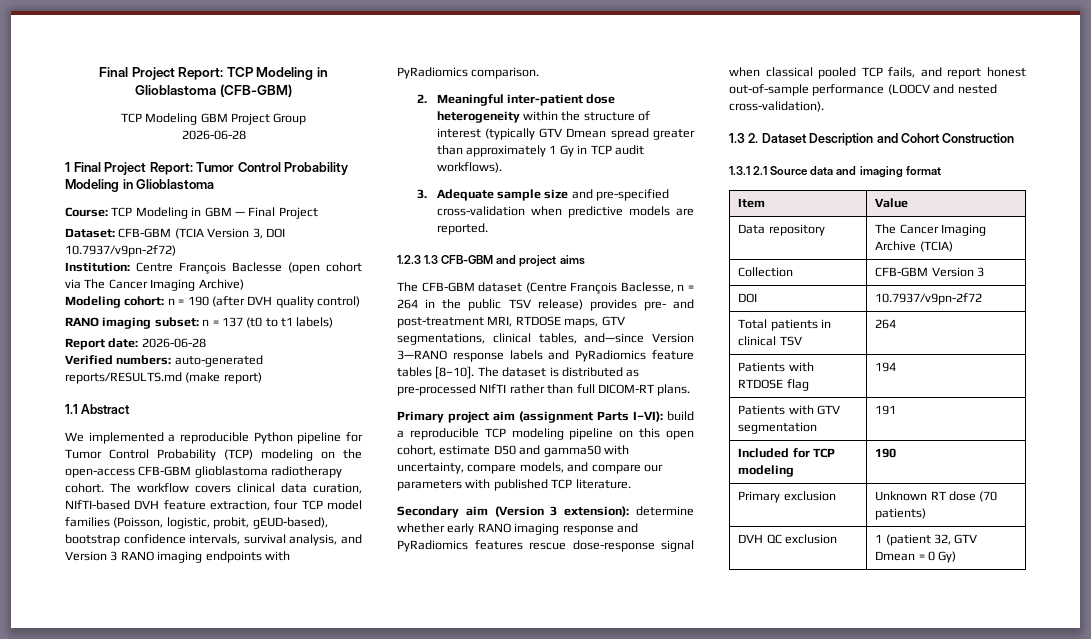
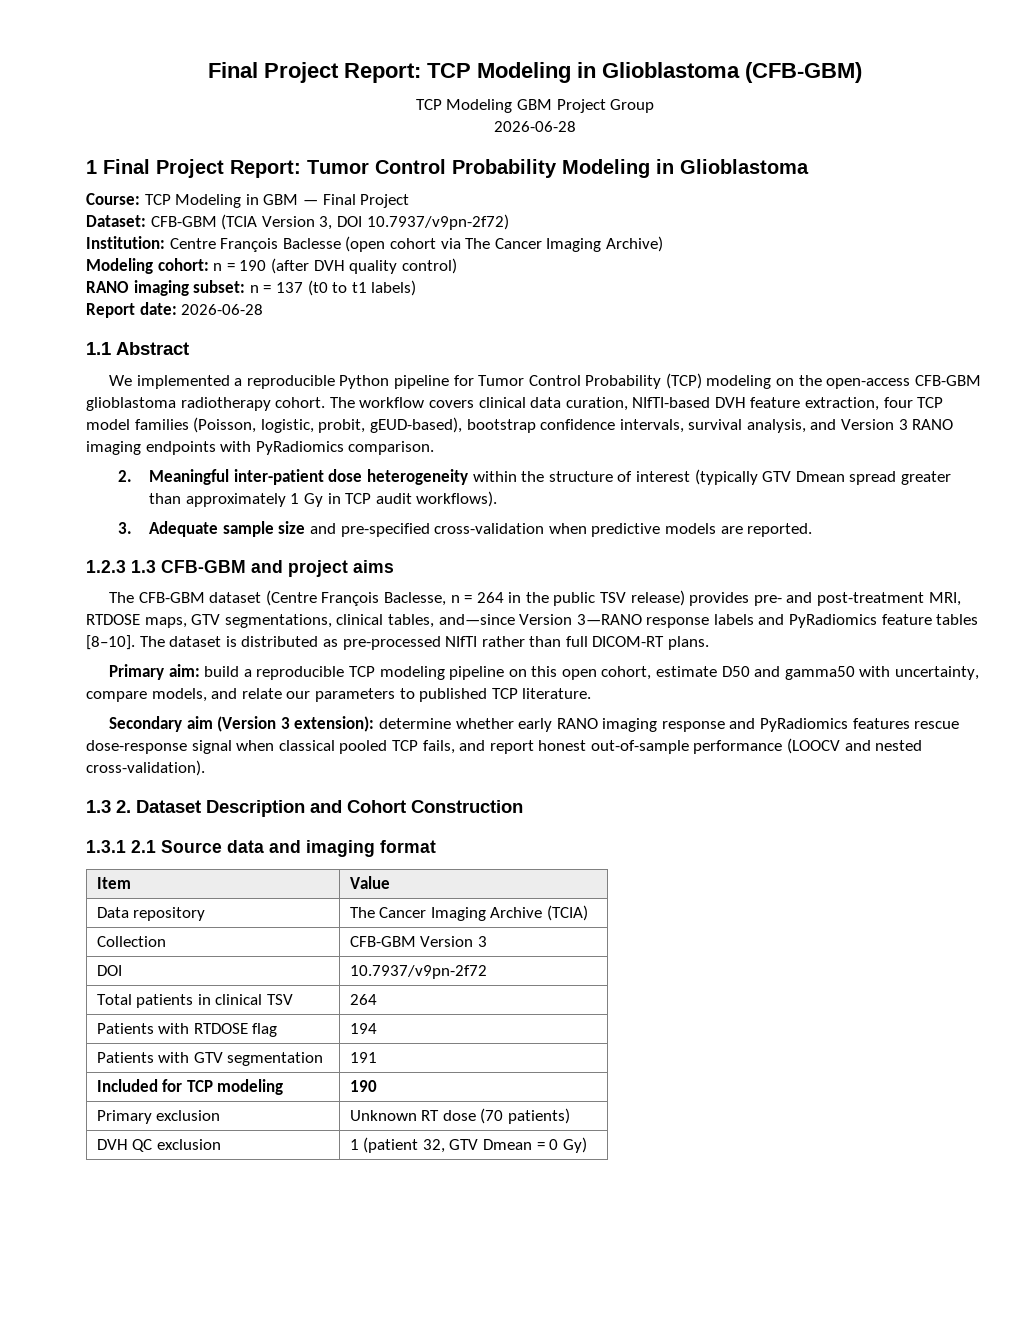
[65,355,263,367] [65,372,262,384] // Verified numbers: auto-generated reports/RESULTS.md (make report) -> (264, 309) none
[448,411,663,423] project aim (assignment Parts I–VI): -> [168,664,200,677] aim:
[591,464,641,474] compare -> [241,688,282,699] relate
[465,479,491,489] with -> [399,688,415,699] to

